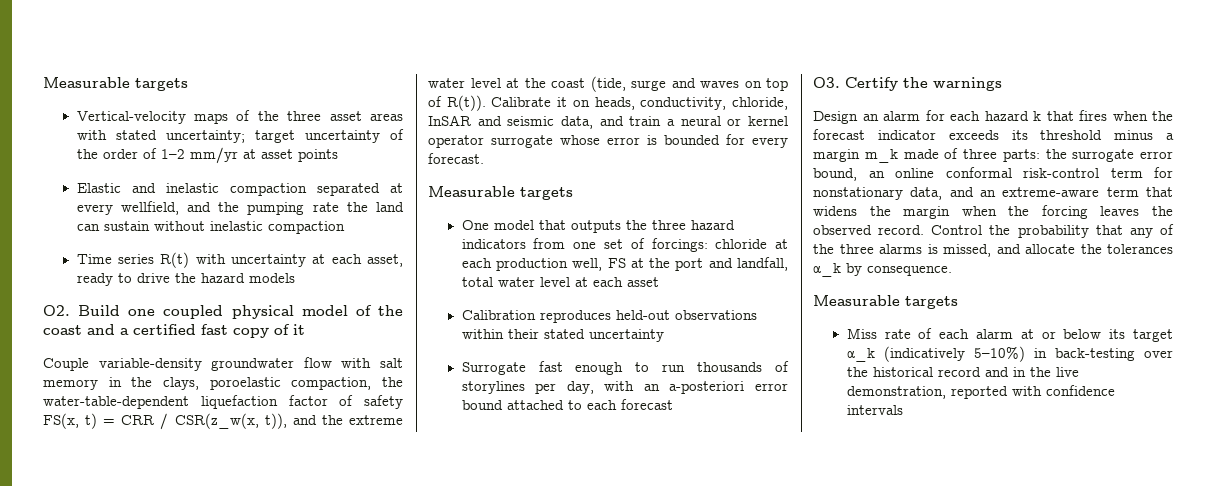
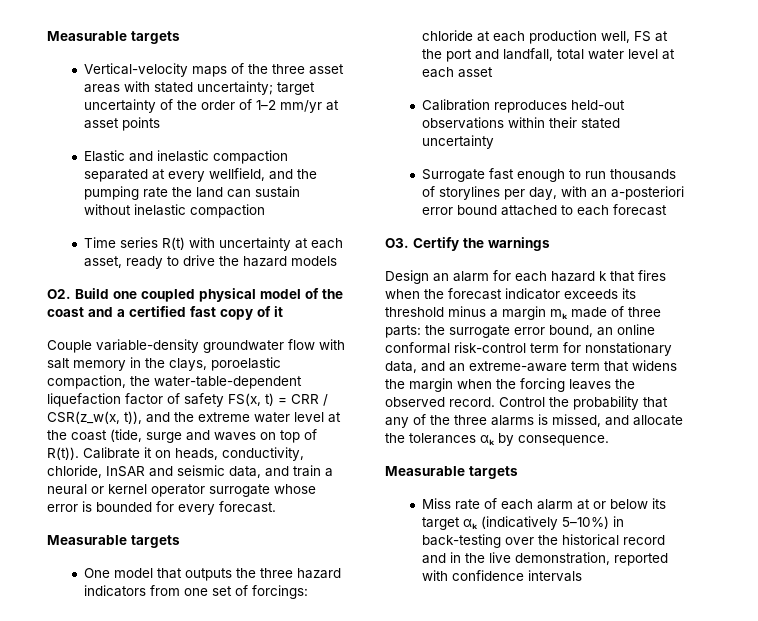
[864,149,898,163] m_k -> [550,309,568,319] mₖ
[813,263,841,277] α_k -> [480,435,495,445] αₖ
[846,348,875,362] α_k -> [463,519,479,529] αₖ

